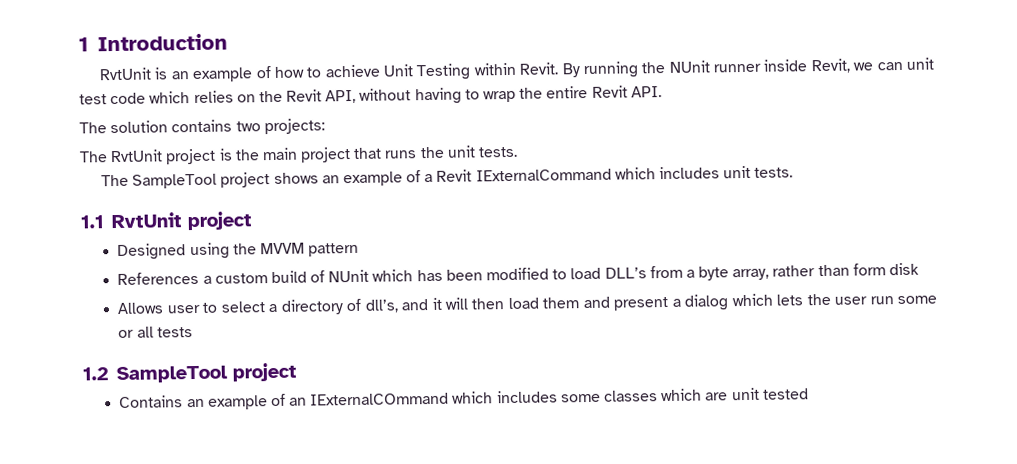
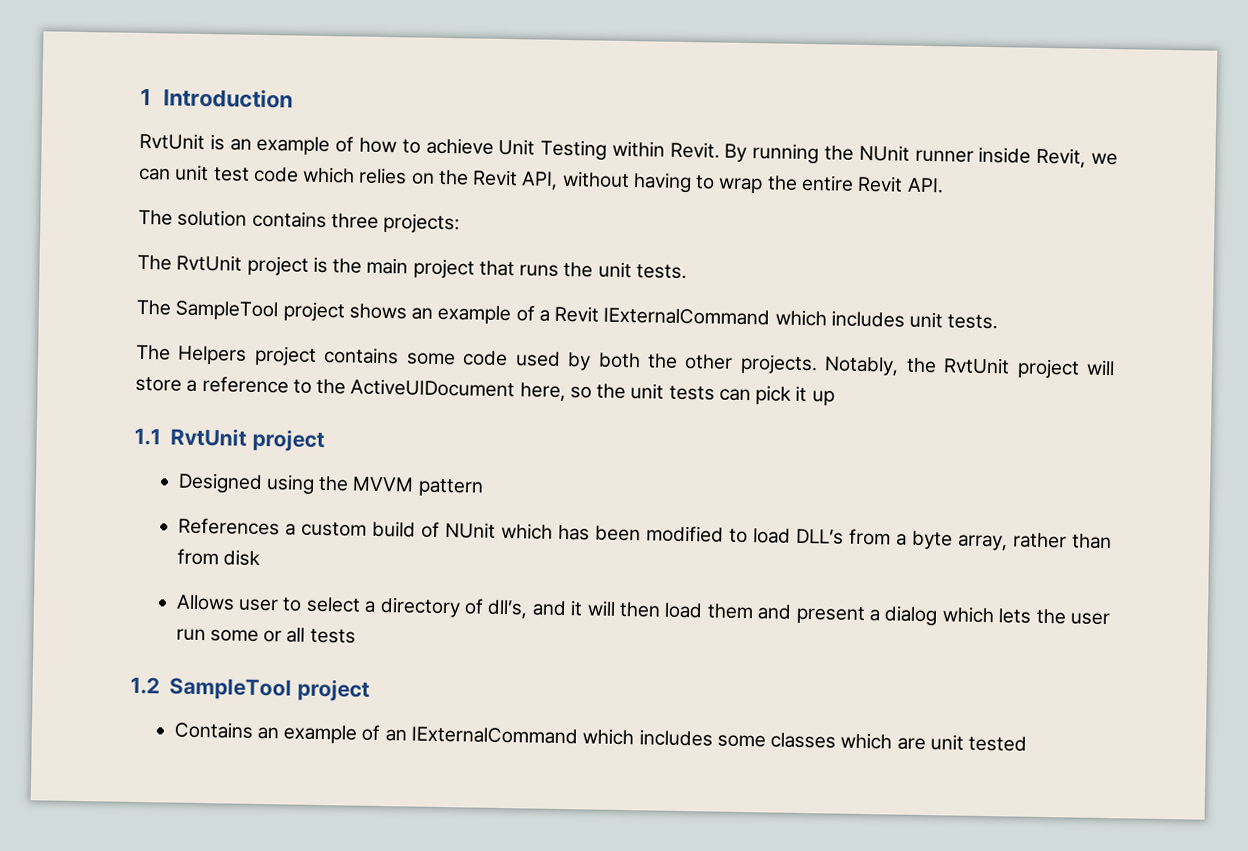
[235,121,261,132] two -> [330,213,379,229] three
(794, 172) none -> [136,344,1115,379] [135,375,835,406] // The Helpers project contains some code used by both the other projects. Notably, the RvtUnit project will store a reference to the ActiveUIDocument here, so the unit tests can pick it up
[852,263,886,276] form -> [176,548,219,566] from
[310,392,450,406] IExternalCOmmand -> [410,726,578,745] IExternalCommand

